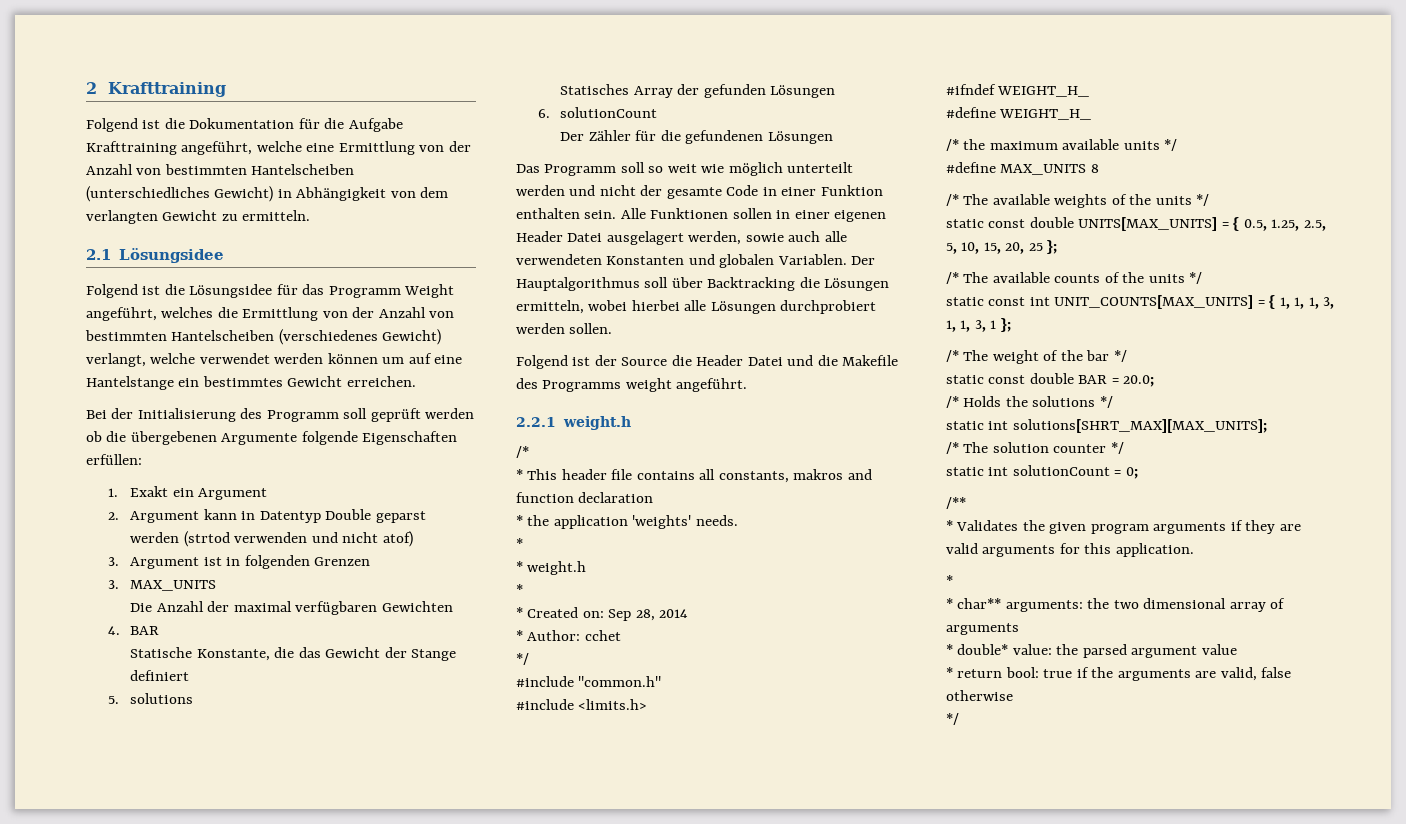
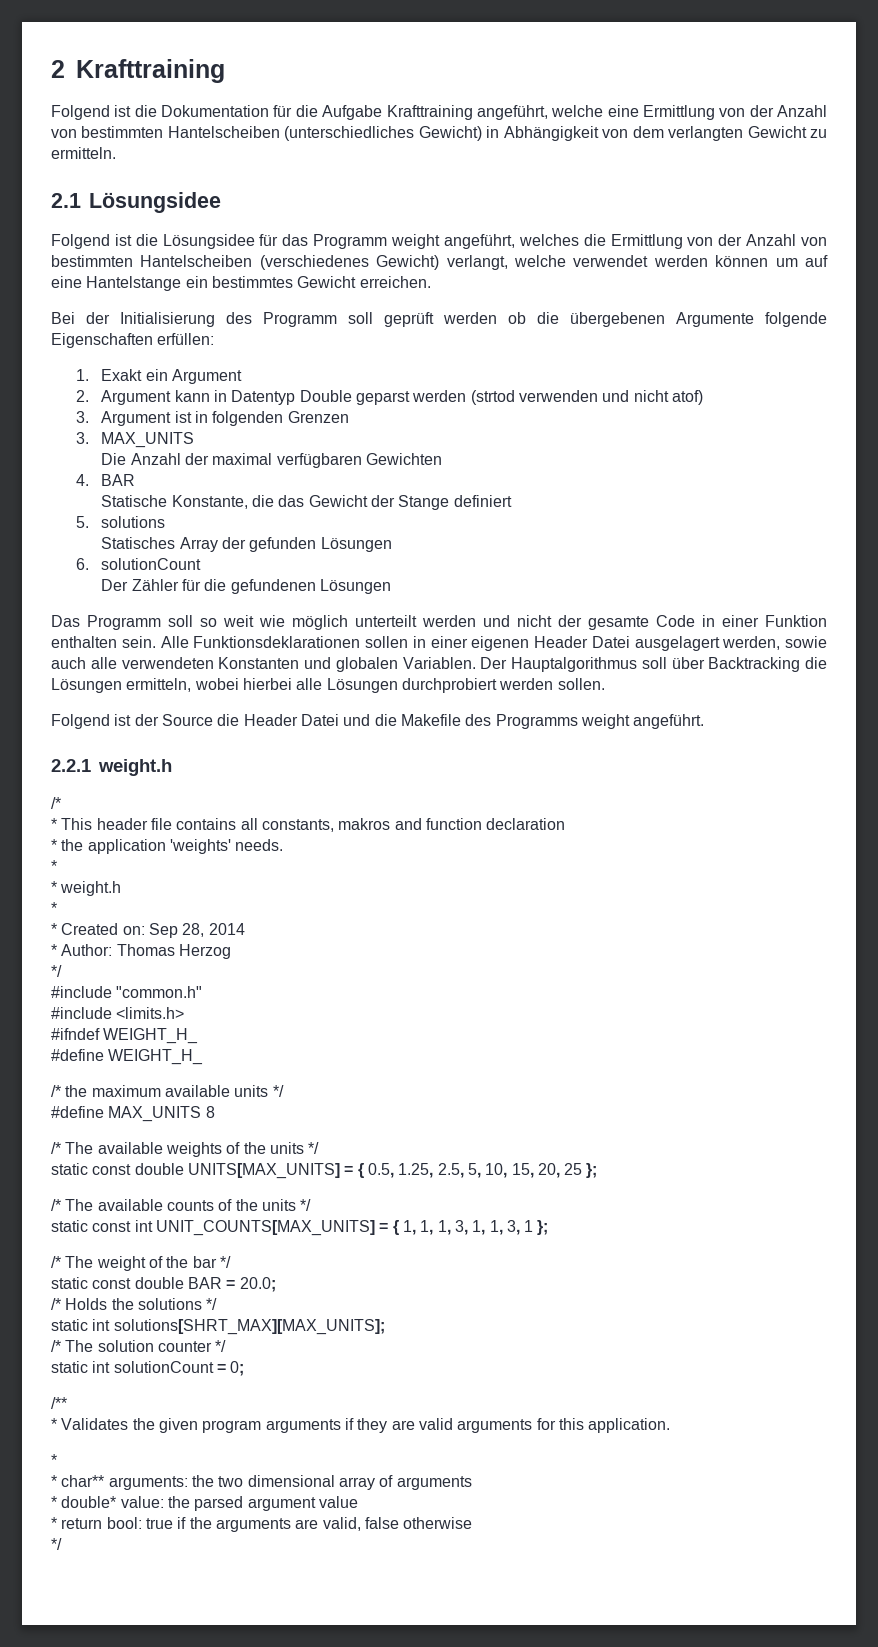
[404,284,455,298] Weight -> [391,234,441,249] weight
[650,208,729,219] Funktionen -> [193,636,361,648] Funktionsdeklarationen
[584,630,621,641] cchet -> [116,944,231,959] Thomas Herzog

